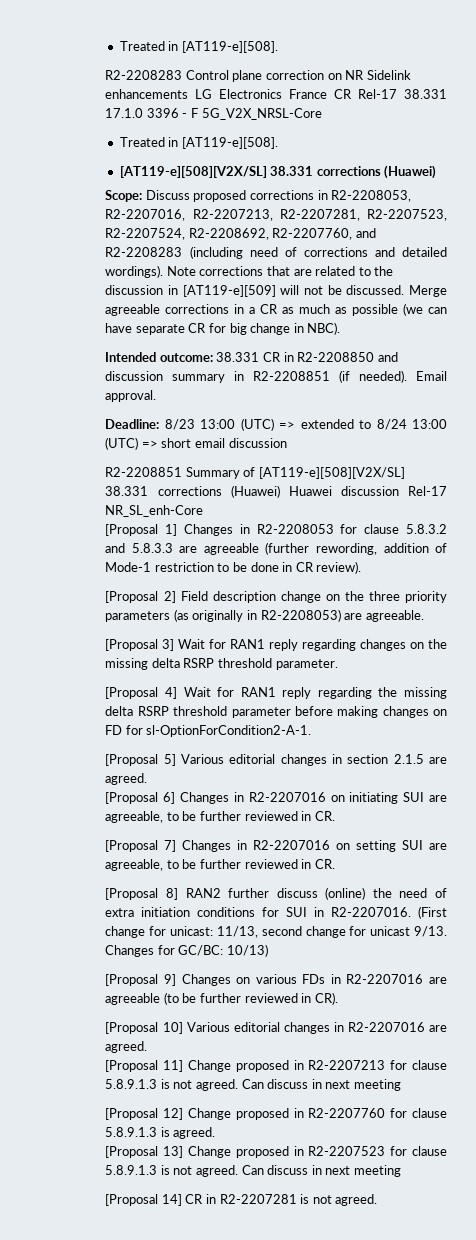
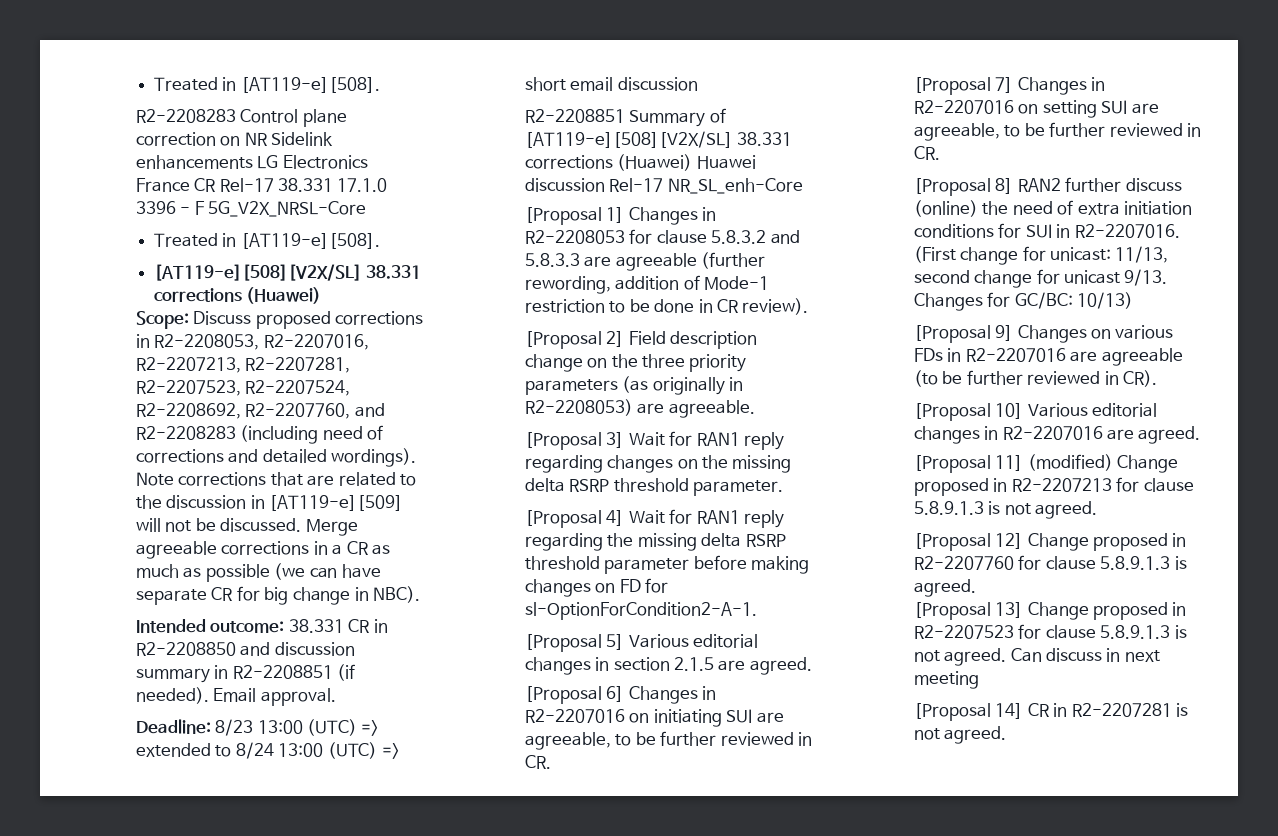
(184, 1066) none -> [1027,454,1113,471] (modified)
[241,1079,401,1091] Can discuss in next meeting -> (1098, 510) none

